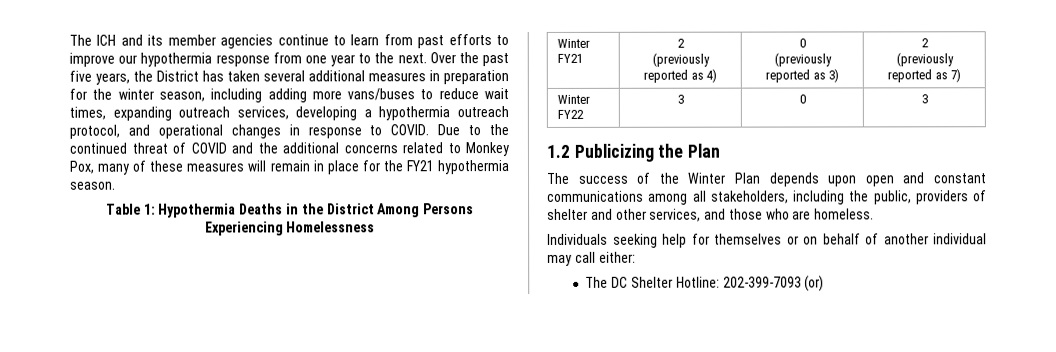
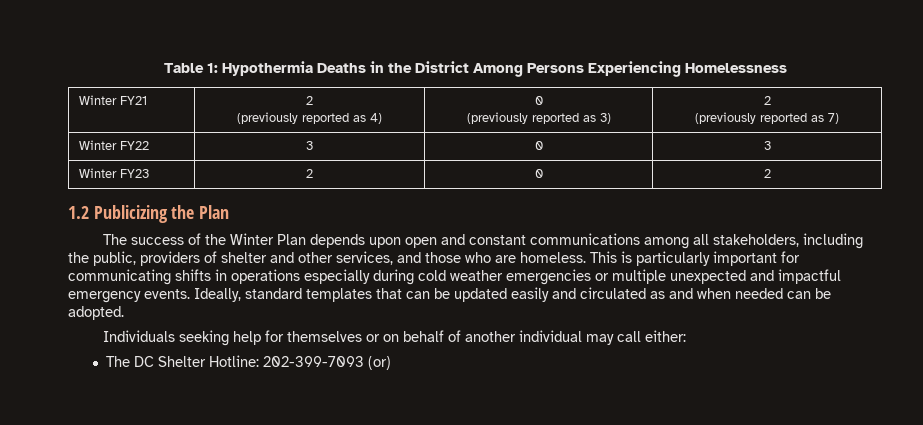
[69,34,510,49] [69,52,510,67] [69,70,509,85] [69,88,510,103] [69,106,509,121] [69,124,509,139] [69,142,509,157] [69,160,509,175] [70,181,116,190] The ICH and its member agencies continue to learn from past efforts to improve our hypothermia response from one year to the next. Over the past five years, the District has taken several additional measures in preparation for the winter season, including adding more vans/buses to reduce wait times, expanding outreach services, developing a hypothermia outreach protocol, and operational changes in response to COVID. Due to the continued threat of COVID and the additional concerns related to Monkey Pox, many of these measures will remain in place for the FY21 hypothermia season. // -> (163, 68) none
(928, 99) none -> [78,168,149,178] [306,169,313,178] [534,169,543,178] [763,169,771,178] // Winter FY23 | 2 | 0 | 2
(875, 214) none -> [590,251,800,266] [68,269,841,285] [68,287,831,303] [68,306,124,320] This is particularly important for communicating shifts in operations especially during cold weather emergencies or multiple unexpected and impactful emergency events. Ideally, standard templates that can be updated easily and circulated as and when needed can be adopted.

